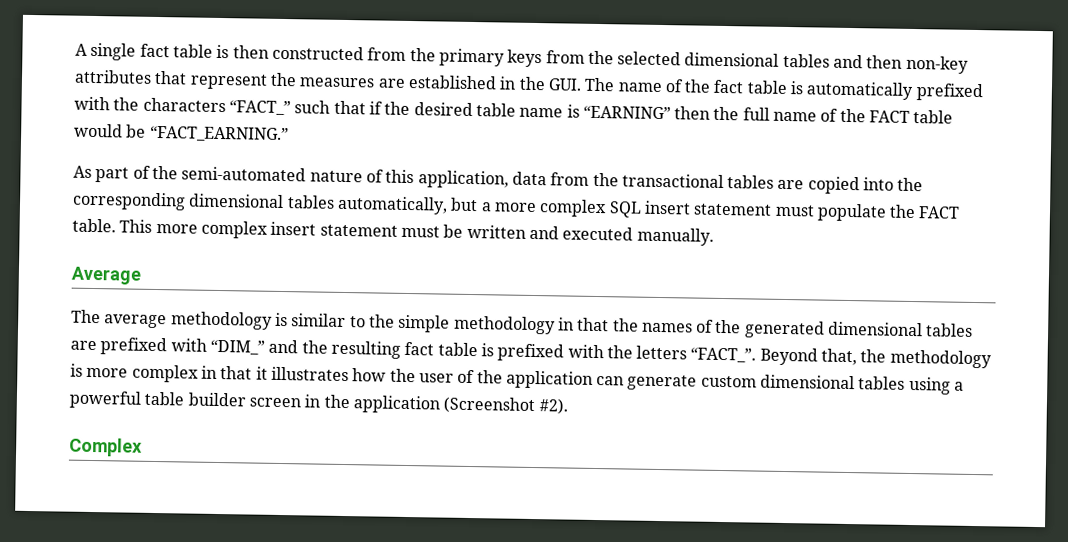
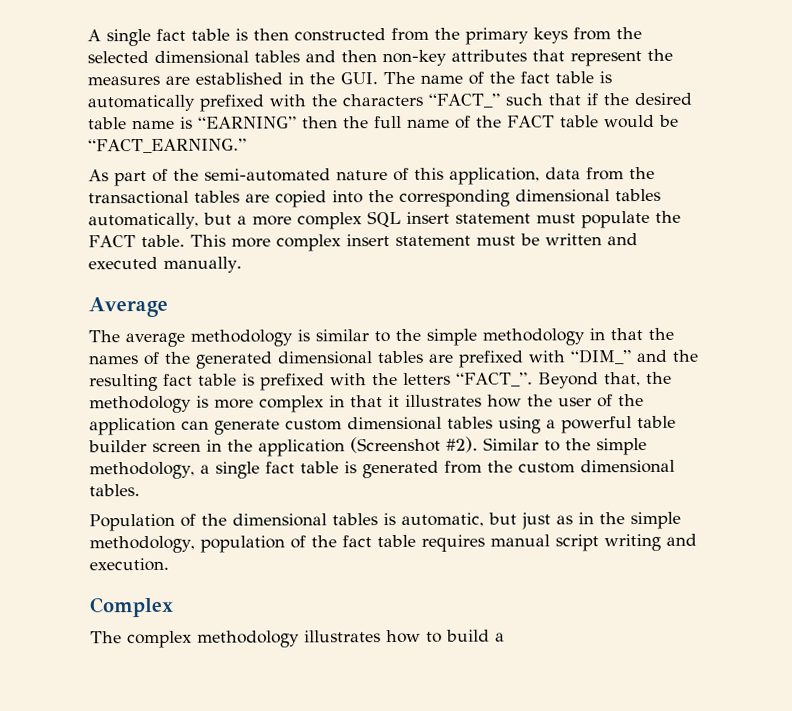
[69,437,143,457] // Complex -> [483,437,647,456] [89,459,675,480] [89,484,140,497] [89,511,681,532] [89,533,697,554] [89,557,169,572] [89,596,174,618] [90,629,505,649] Similar to the simple methodology, a single fact table is generated from the custom dimensional tables. // Population of the dimensional tables is automatic, but just as in the simple methodology, population of the fact table requires manual script writing and execution. // Complex // The complex methodology illustrates how to build a

